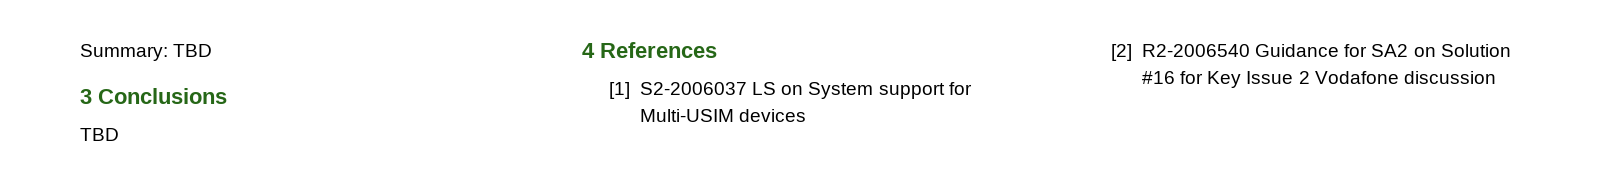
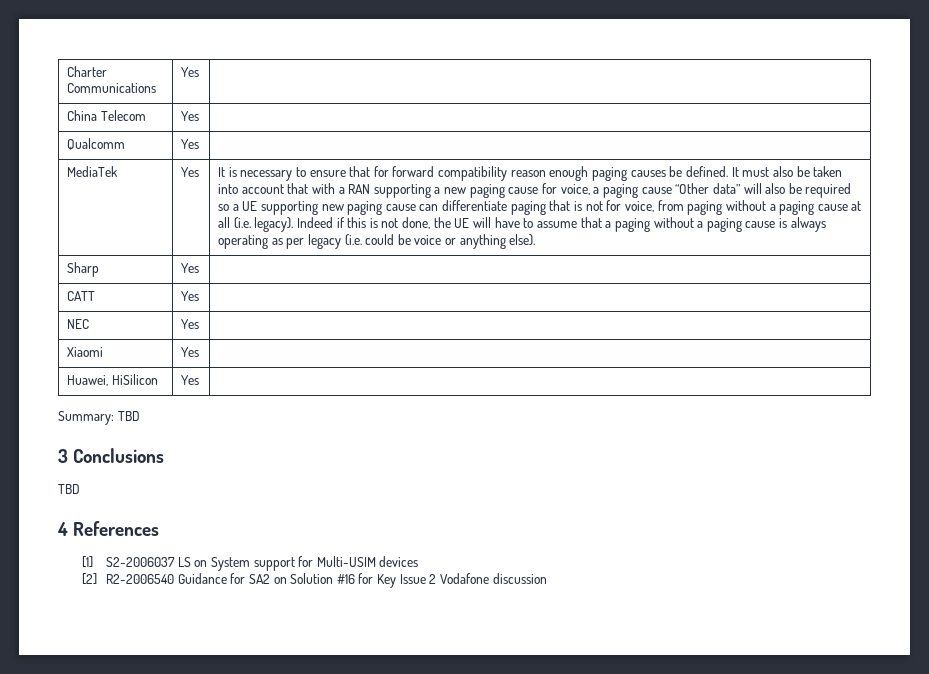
(80, 52) none -> [66,66,107,77] [66,83,156,93] [180,67,199,77] [66,110,146,121] [180,111,199,121] [66,138,125,150] [180,139,199,149] [66,166,118,177] [180,167,199,177] [217,166,843,181] [217,183,852,198] [217,200,862,215] [217,217,826,232] [217,234,536,249] [66,262,99,277] [180,263,199,273] [66,291,95,301] [180,291,199,301] [66,319,89,329] [180,319,199,329] [66,347,103,357] [180,347,199,357] [66,374,158,386] [180,375,199,385] Charter Communications | Yes | // China Telecom | Yes | // Qualcomm | Yes | // MediaTek | Yes | It is necessary to ensure that for forward compatibility reason enough paging causes be defined. It must also be taken into account that with a RAN supporting a new paging cause for voice, a paging cause “Other data” will also be required so a UE supporting new paging cause can differentiate paging that is not for voice, from paging without a paging cause at all (i.e. legacy). Indeed if this is not done, the UE will have to assume that a paging without a paging cause is always operating as per legacy (i.e. could be voice or anything else). // Sharp | Yes | // CATT | Yes | // NEC | Yes | // Xiaomi | Yes | // Huawei, HiSilicon | Yes | //

